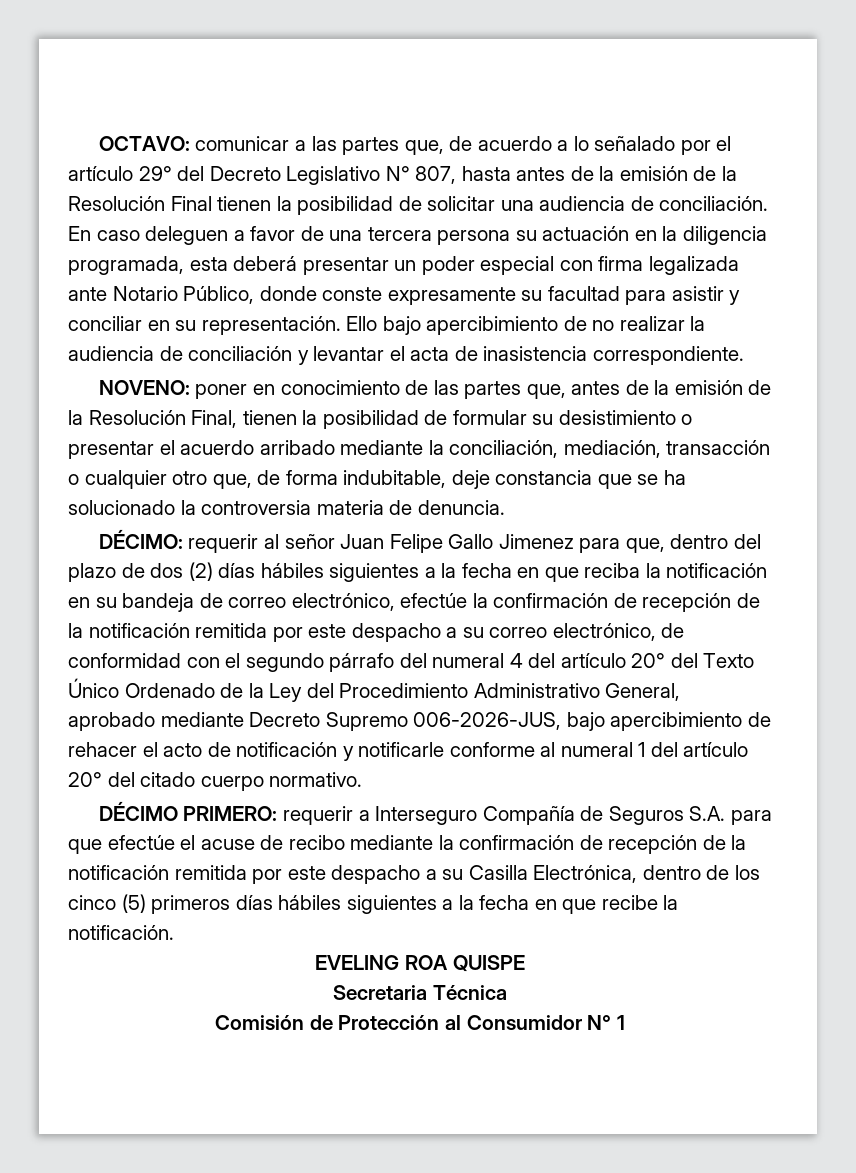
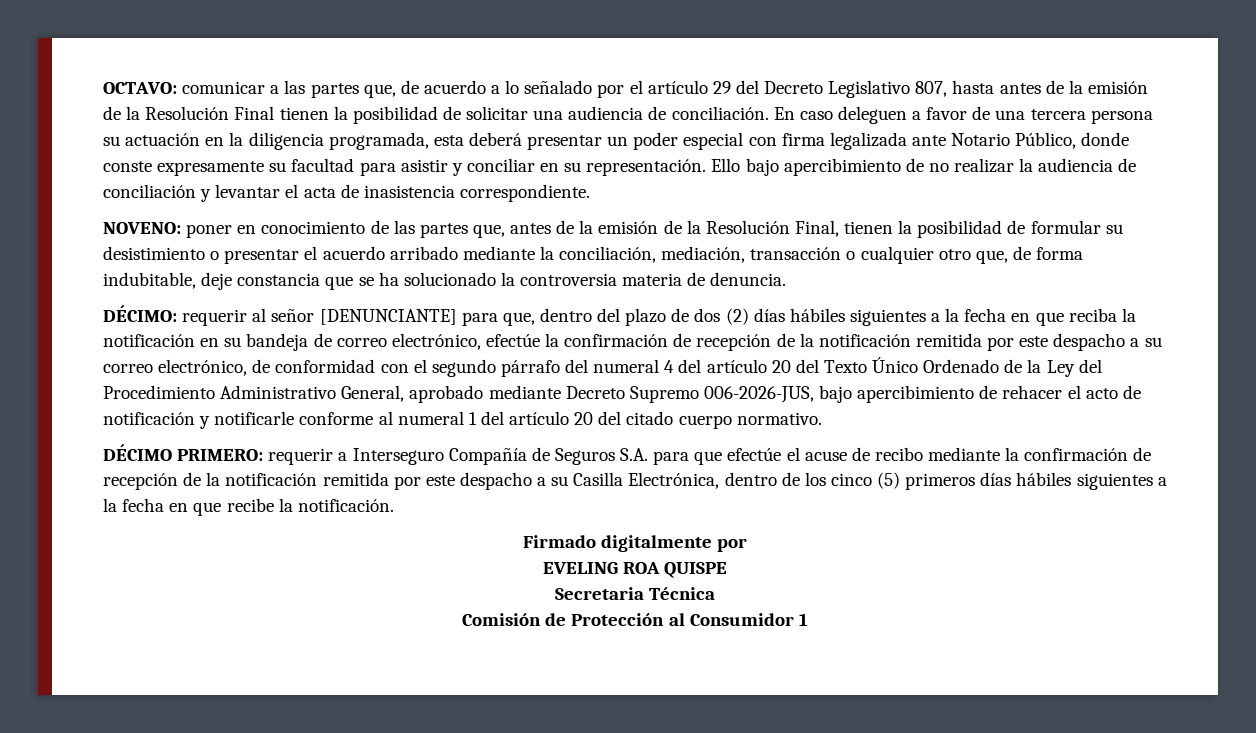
[138,166,172,181] 29° -> [712,81,731,94] 29
[385,166,410,181] N° -> (911, 89) none
[340,534,574,553] Juan Felipe Gallo Jimenez -> [319,309,457,325] [DENUNCIANTE]
[631,653,666,668] 20° -> [771,360,791,373] 20
[68,772,102,787] 20° -> [574,412,594,425] 20
(174, 932) none -> [522,535,748,552] // Firmado digitalmente por
[587,1015,612,1030] N° -> (794, 619) none

